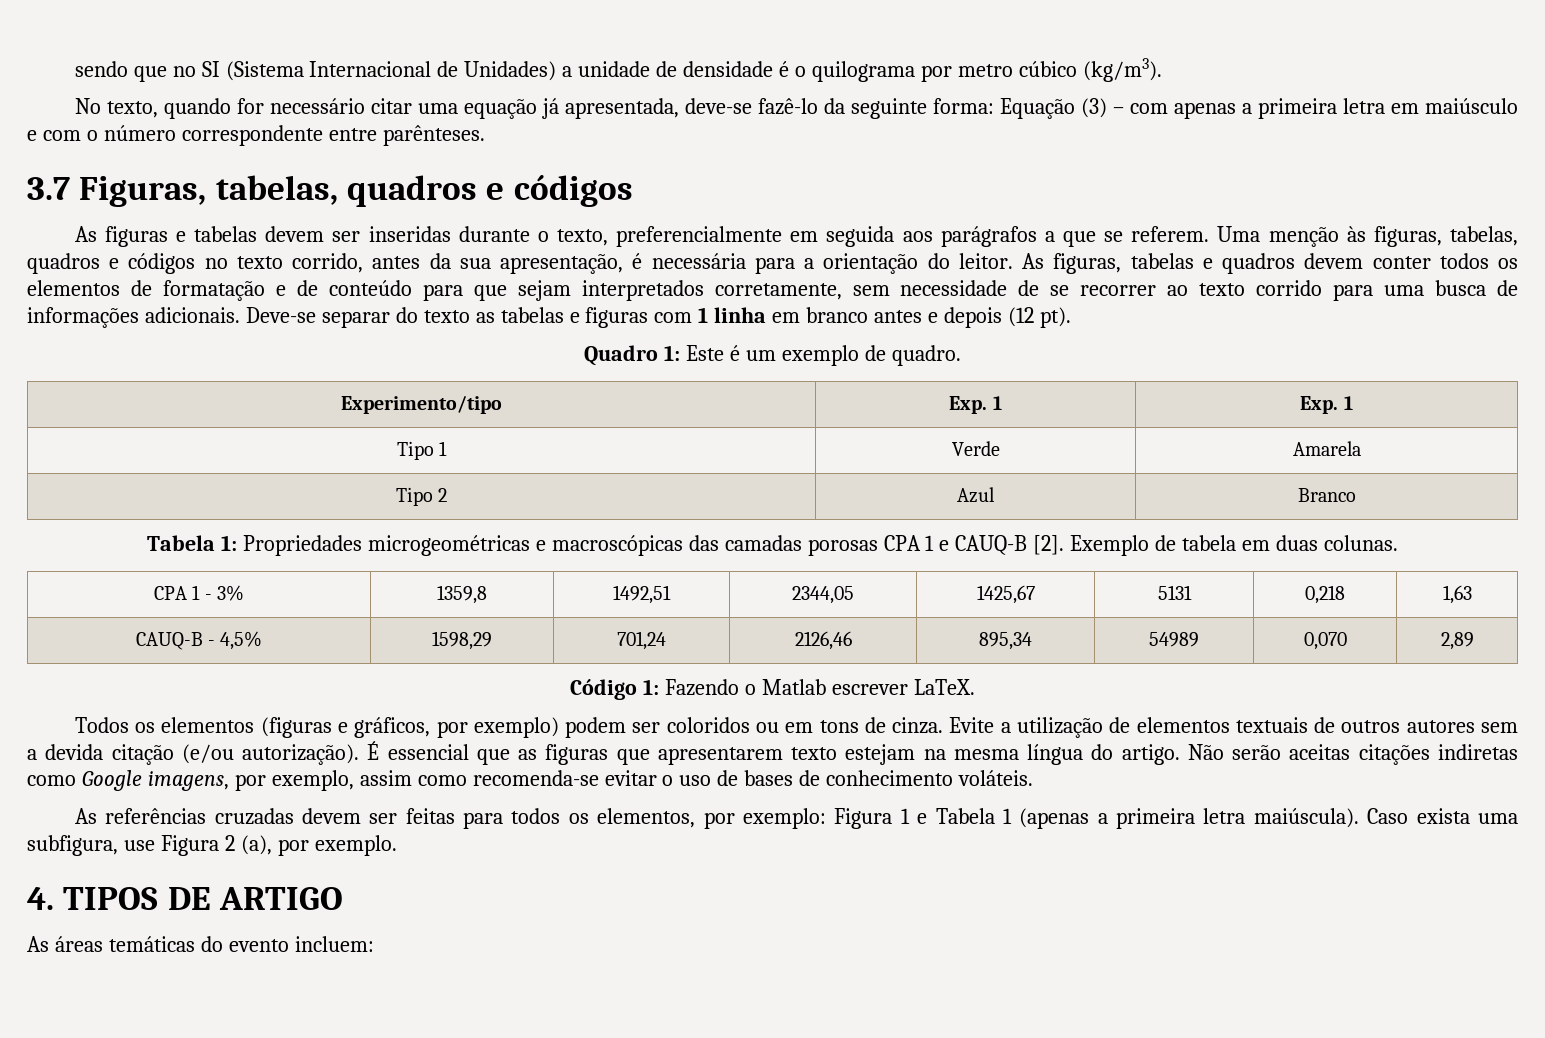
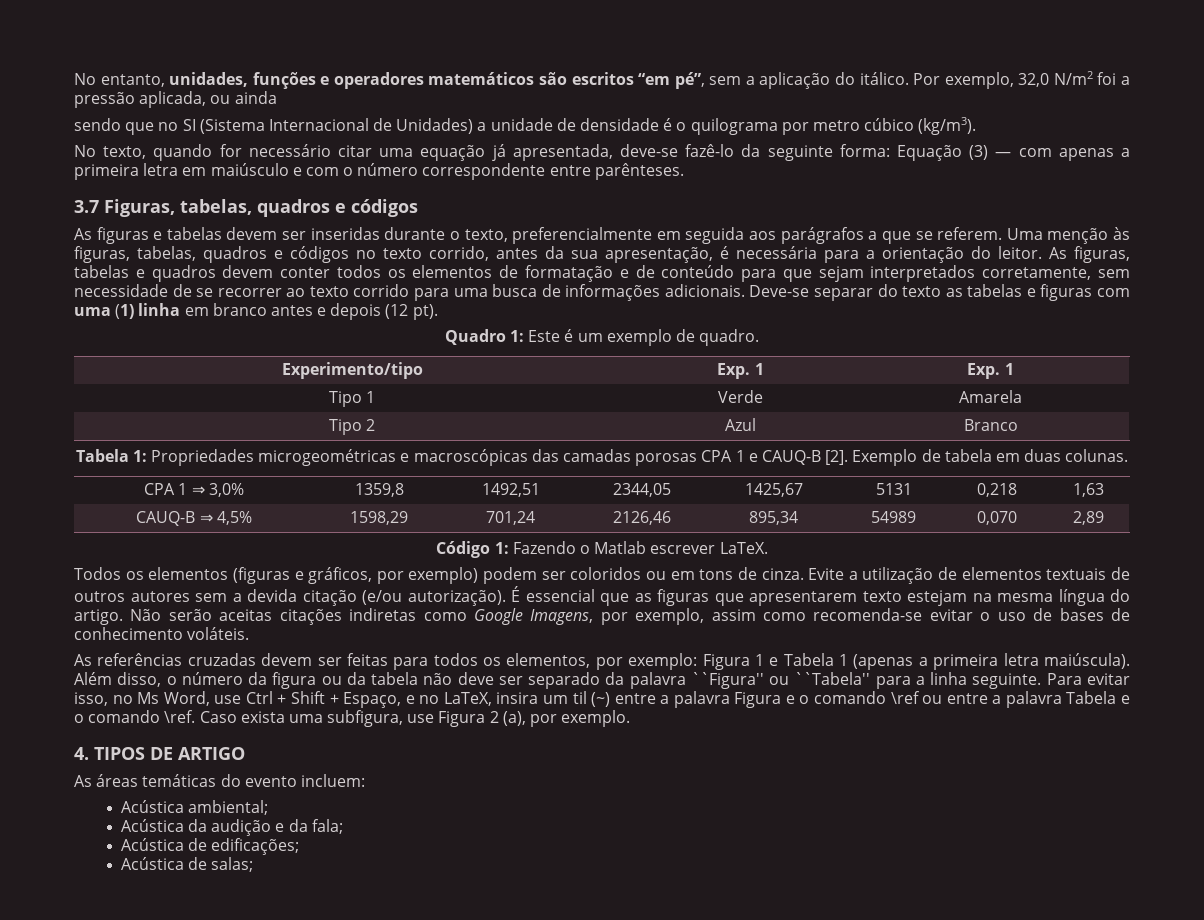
(74, 69) none -> [74,71,1130,89] [74,91,277,108] No entanto, unidades, funções e operadores matemáticos são escritos “em pé”, sem a aplicação do itálico. Por exemplo, 32,0 N/m2 foi a pressão aplicada, ou ainda //
[1112,107,1124,114] – -> [995,152,1012,157] —
[698,307,709,323] 1 -> [74,304,135,319] uma (1)
[204,585,245,601] - 3% -> [191,483,244,497] ⇒ 3,0%
[208,640,215,646] - -> [199,514,213,523] ⇒
[147,771,229,791] imagens, -> [530,609,594,625] Imagens,
(1359, 818) none -> [74,672,1131,689] [74,691,1131,708] [74,710,196,723] Além disso, o número da figura ou da tabela não deve ser separado da palavra ``Figura'' ou ``Tabela'' para a linha seguinte. Para evitar isso, no Ms Word, use Ctrl + Shift + Espaço, e no LaTeX, insira um til (~) entre a palavra Figura e o comando \ref ou entre a palavra Tabela e o comando \ref.
(374, 944) none -> [120,800,269,815] [120,819,343,836] [120,838,300,855] [120,857,254,872] // Acústica ambiental; // Acústica da audição e da fala; // Acústica de edificações; // Acústica de salas;

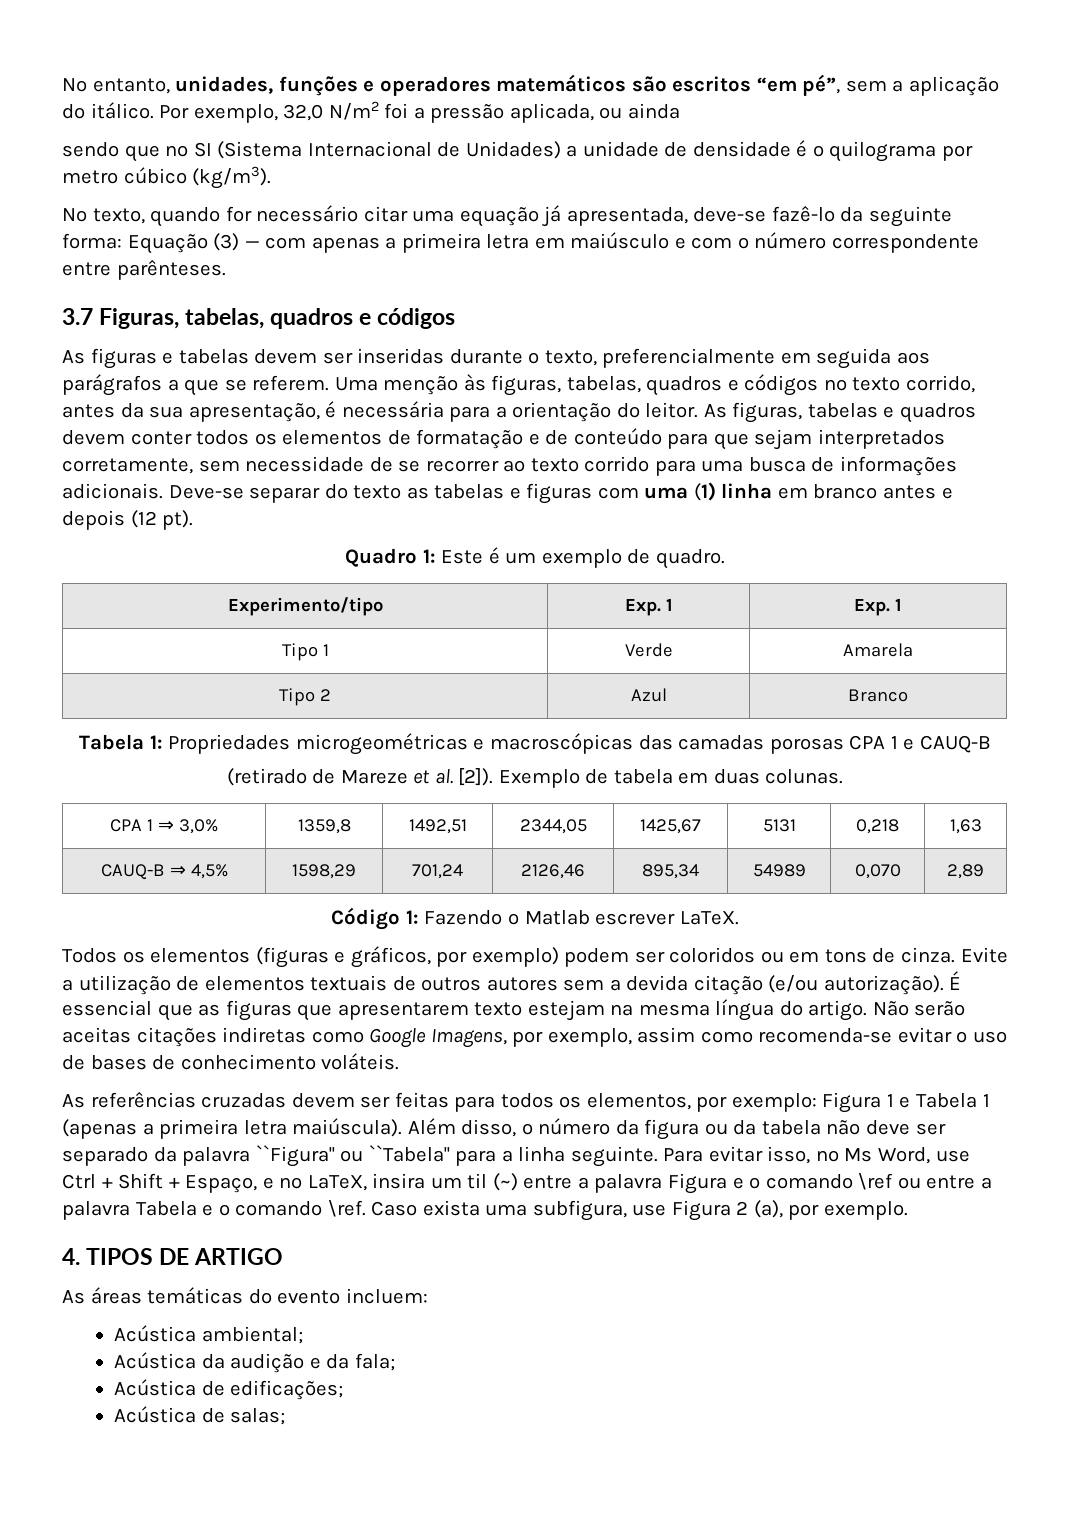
[825,450,849,465] [2]. -> [226,768,494,786] // (retirado de Mareze et al. [2]).

